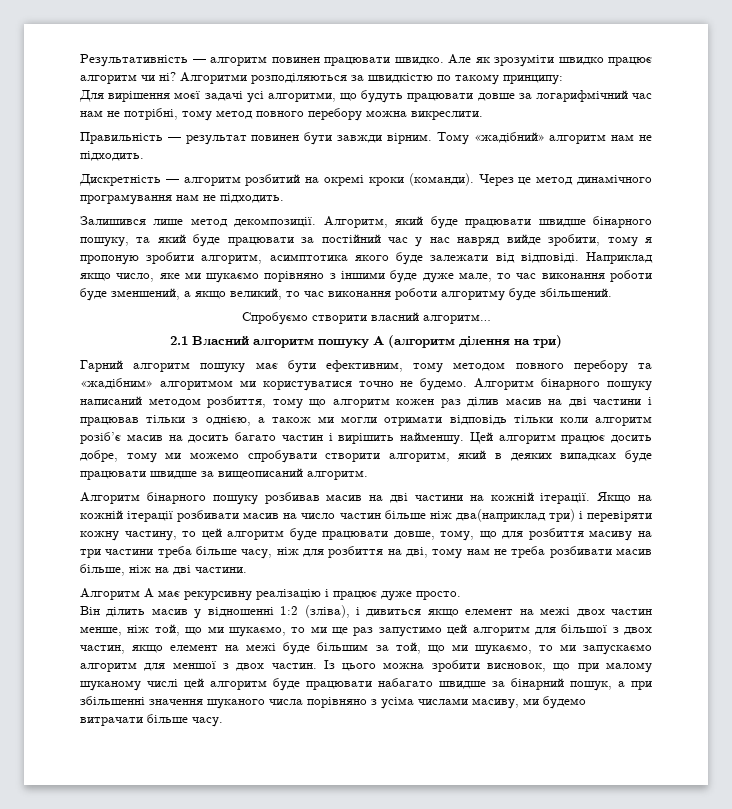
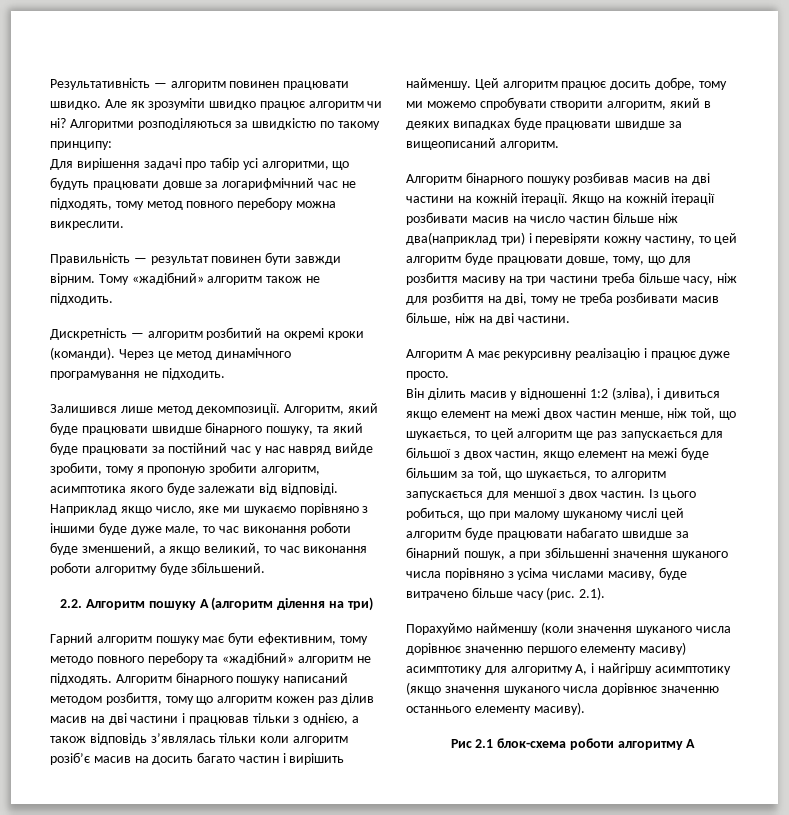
[174,91,243,101] моєї задачі -> [143,157,240,170] задачі про табір
[80,108,178,120] нам не потрібні, -> [341,181,356,188] [50,198,112,210] не підходять,
[611,134,635,141] нам -> [266,276,303,283] також
[176,194,199,201] нам -> (140, 375) none
[241,312,491,325] [170,336,314,348] Спробуємо створити власний алгоритм… // 2.1 Власний алгоритм -> [60,599,146,610] 2.2. Алгоритм
[453,362,506,371] методом -> [50,656,93,665] методо
[80,378,468,391] «жадібним» алгоритмом ми користуватися точно не будемо. -> [222,652,371,665] [50,673,112,685] «жадібний» алгоритм не підходять.
[318,415,507,426] ми могли отримати відповідь -> [89,733,216,745] відповідь з’являлась
[466,548,490,555] нам -> (560, 300) none
[207,624,530,637] ми шукаємо, то ми ще раз запустимо цей алгоритм -> [406,428,698,440] шукається, то цей алгоритм ще раз запускається
[451,644,652,655] [80,662,137,672] ми шукаємо, то ми запускаємо алгоритм -> [526,471,666,480] [406,491,483,500] шукається, то алгоритм запускається
[383,660,547,672] можна зробити висновок, -> [406,507,464,520] робиться,
[523,696,586,709] [80,714,223,727] ми будемо витрачати більше часу. -> [658,567,687,580] [406,587,606,600] [406,622,731,635] [406,642,687,655] [406,663,731,675] [406,682,719,695] [406,702,585,715] [450,738,696,750] буде витрачено більше часу (рис. 2.1). // Порахуймо найменшу (коли значення шуканого числа дорівнює значенню першого елементу масиву) асимптотику для алгоритму А, і найгіршу асимптотику (якщо значення шуканого числа дорівнює значенню останнього елементу масиву). // Рис 2.1 блок-схема роботи алгоритму А

